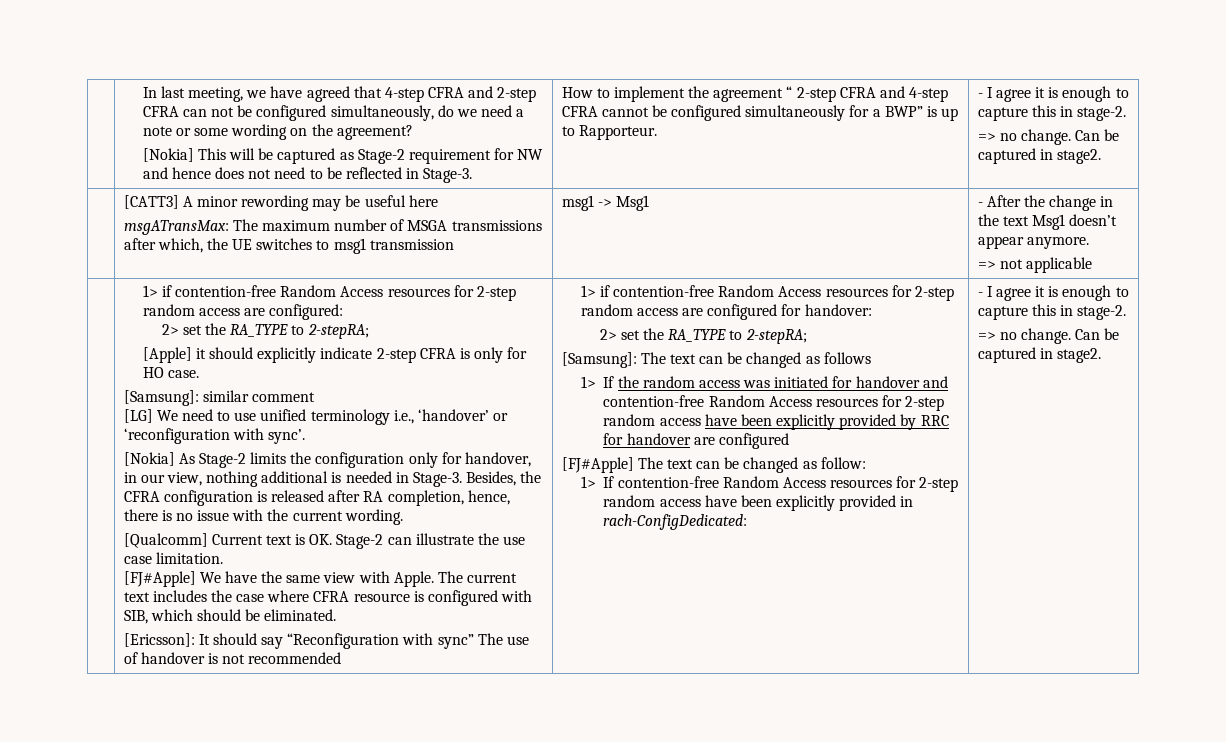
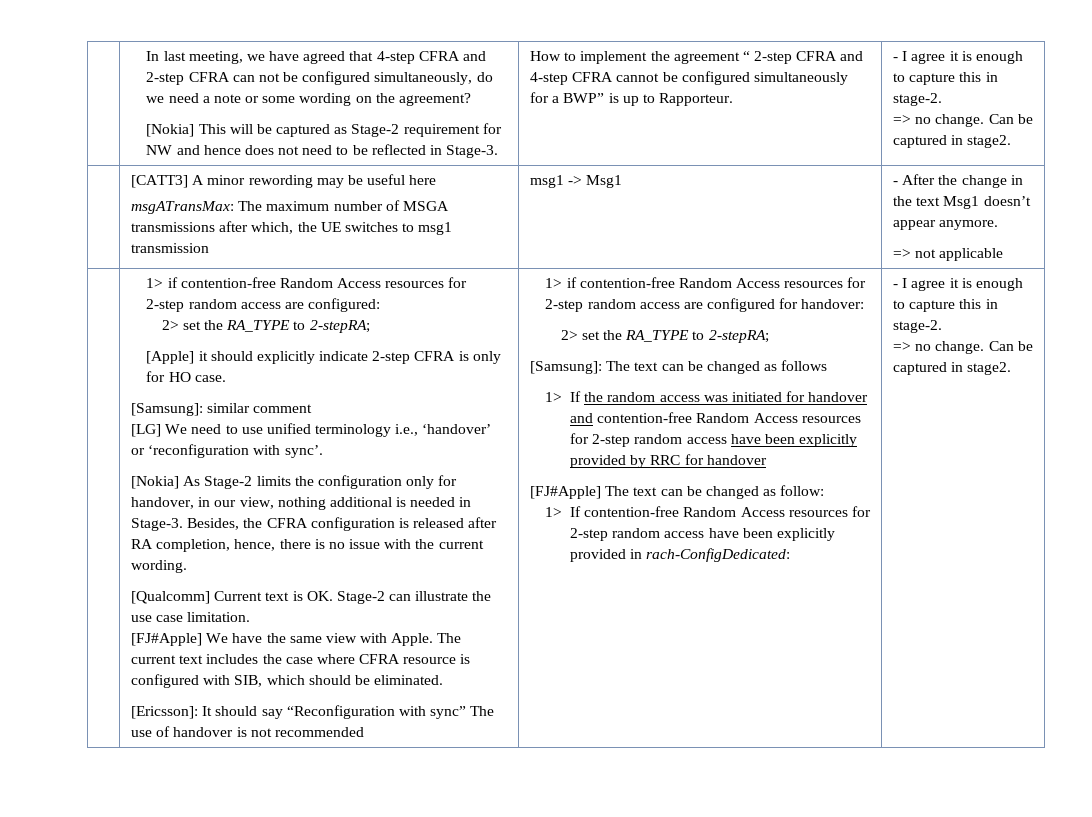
[693,433,789,449] are configured -> (767, 460) none

